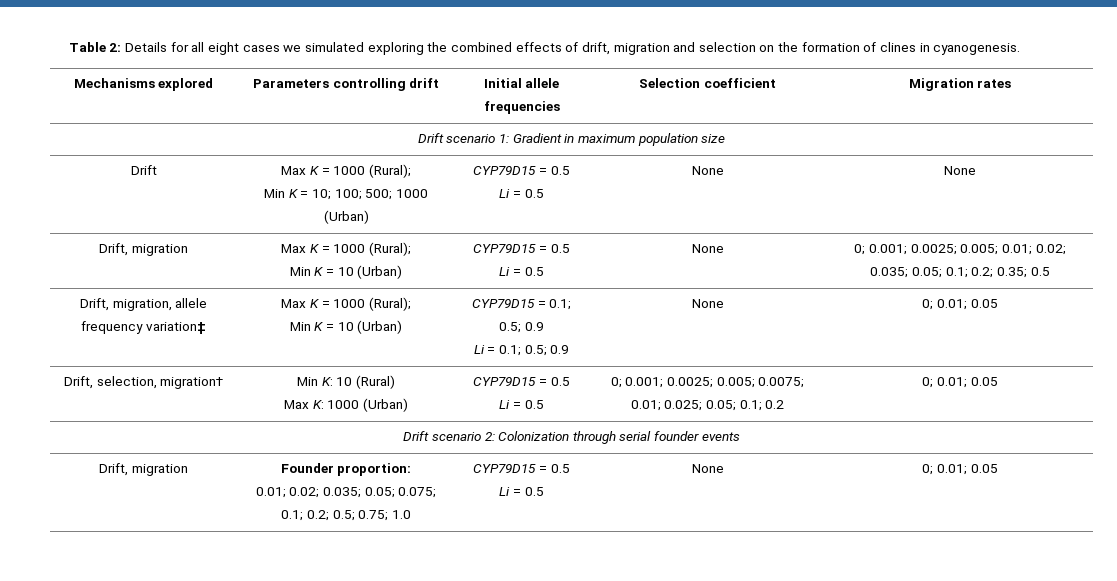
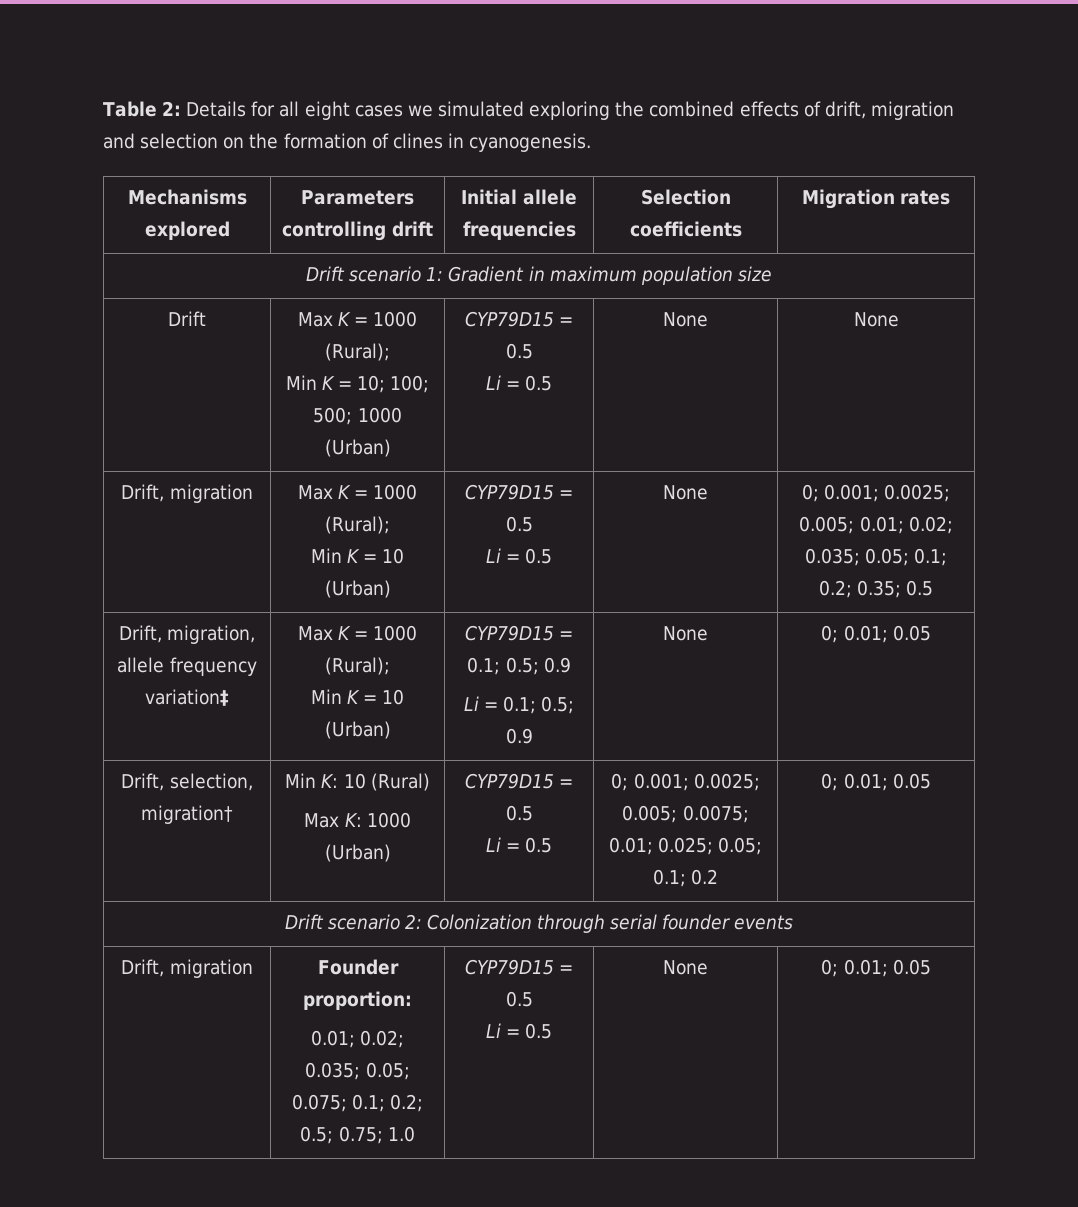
[703,78,776,88] coefficient -> [629,221,742,237] coefficients

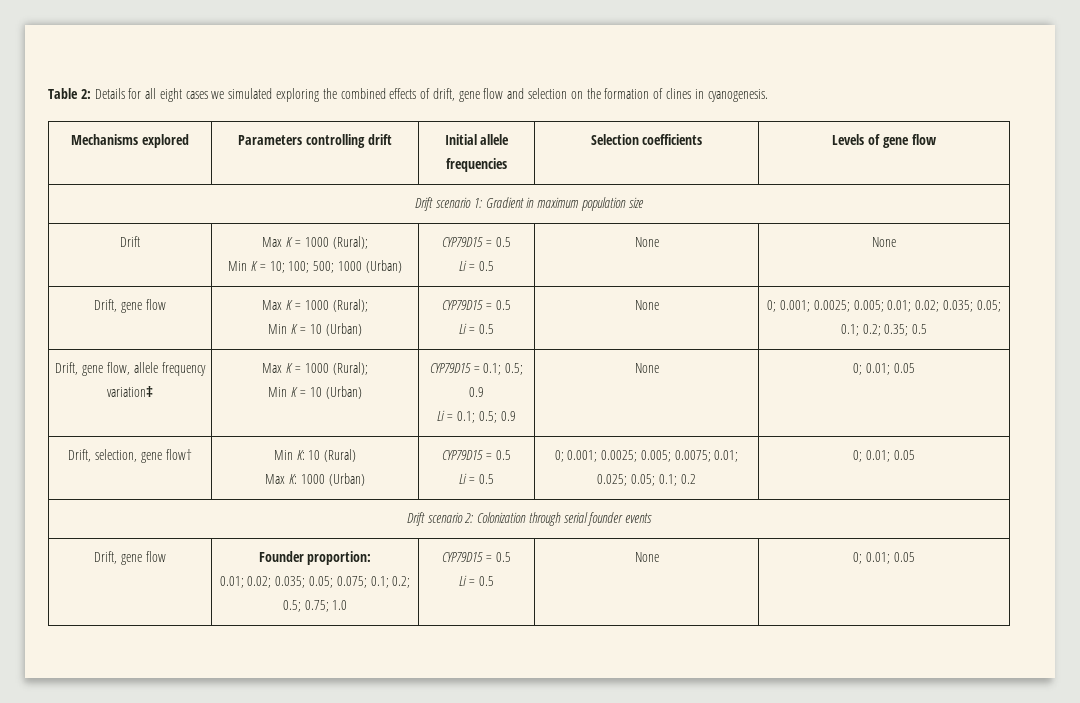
[870,101,954,120] migration -> [458,88,504,102] gene flow
[801,189,951,209] Migration rates -> [832,134,936,148] Levels of gene flow
[169,484,253,503] migration -> [121,299,166,313] gene flow
[167,625,256,644] migration, -> [82,362,130,376] gene flow,
[141,805,233,824] migration† -> [140,449,192,463] gene flow†
[169,959,253,978] migration -> [121,551,166,565] gene flow

